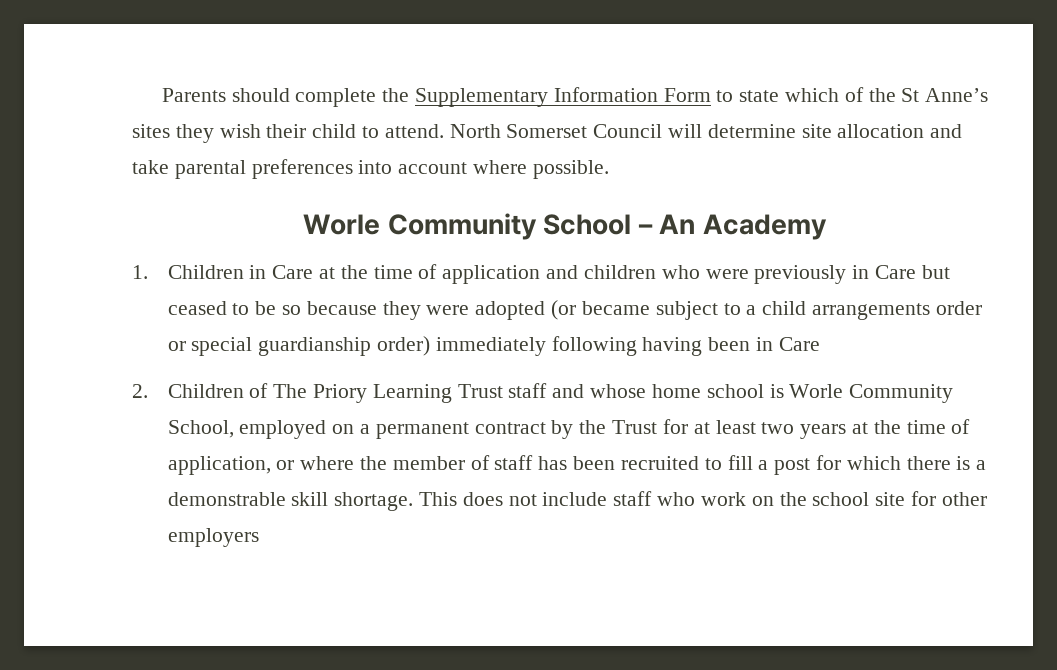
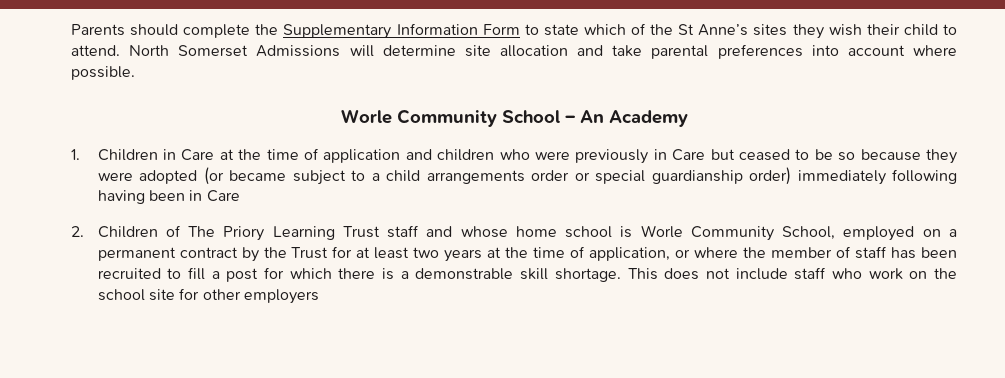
[593,124,663,138] Council -> [256,45,341,57] Admissions

